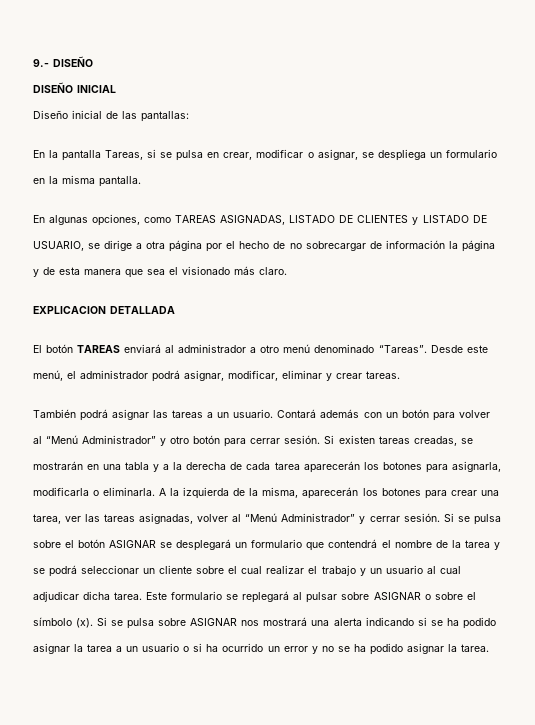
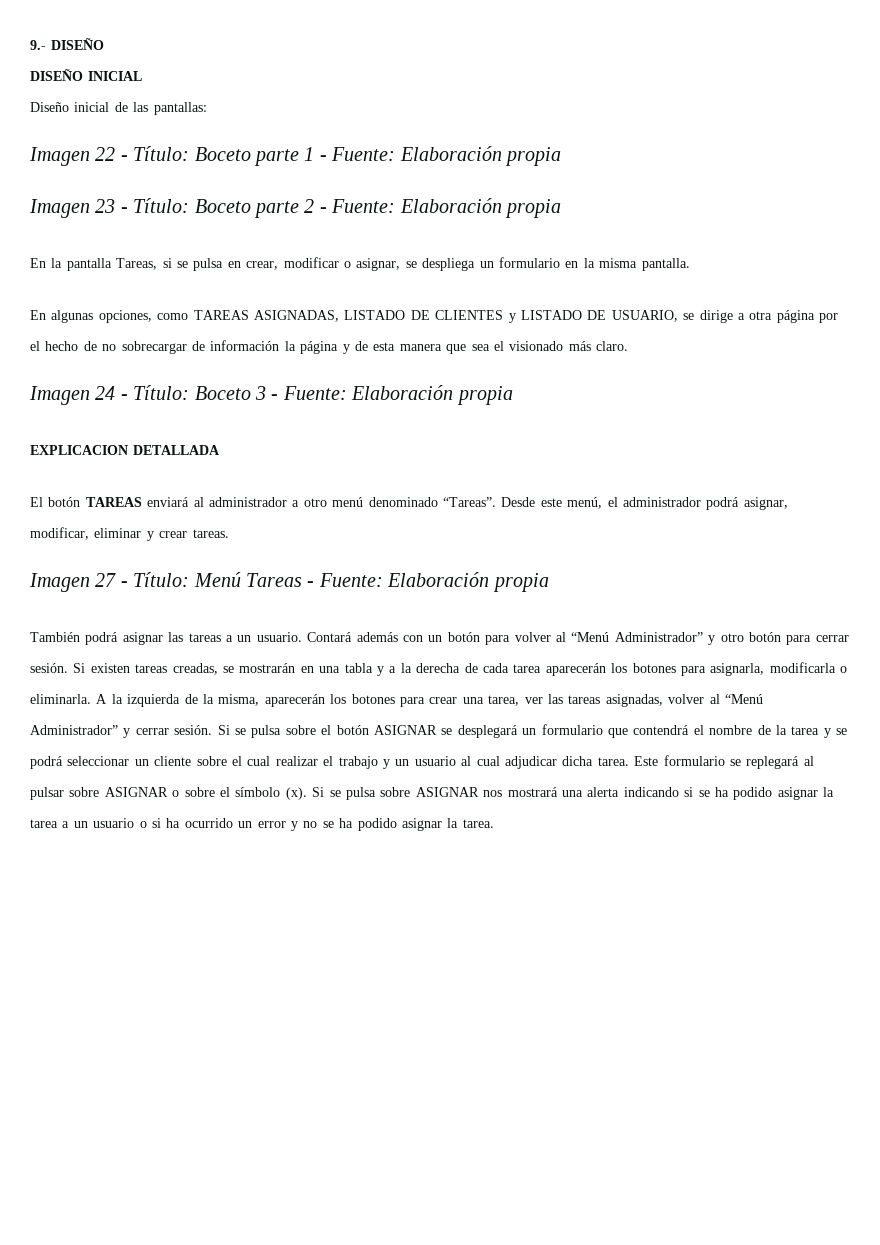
(190, 116) none -> [29,146,561,166] [29,198,561,218] // Imagen 22 - Título: Boceto parte 1 - Fuente: Elaboración propia // Imagen 23 - Título: Boceto parte 2 - Fuente: Elaboración propia
(288, 271) none -> [29,385,513,405] // Imagen 24 - Título: Boceto 3 - Fuente: Elaboración propia
(401, 375) none -> [29,572,549,592] // Imagen 27 - Título: Menú Tareas - Fuente: Elaboración propia

